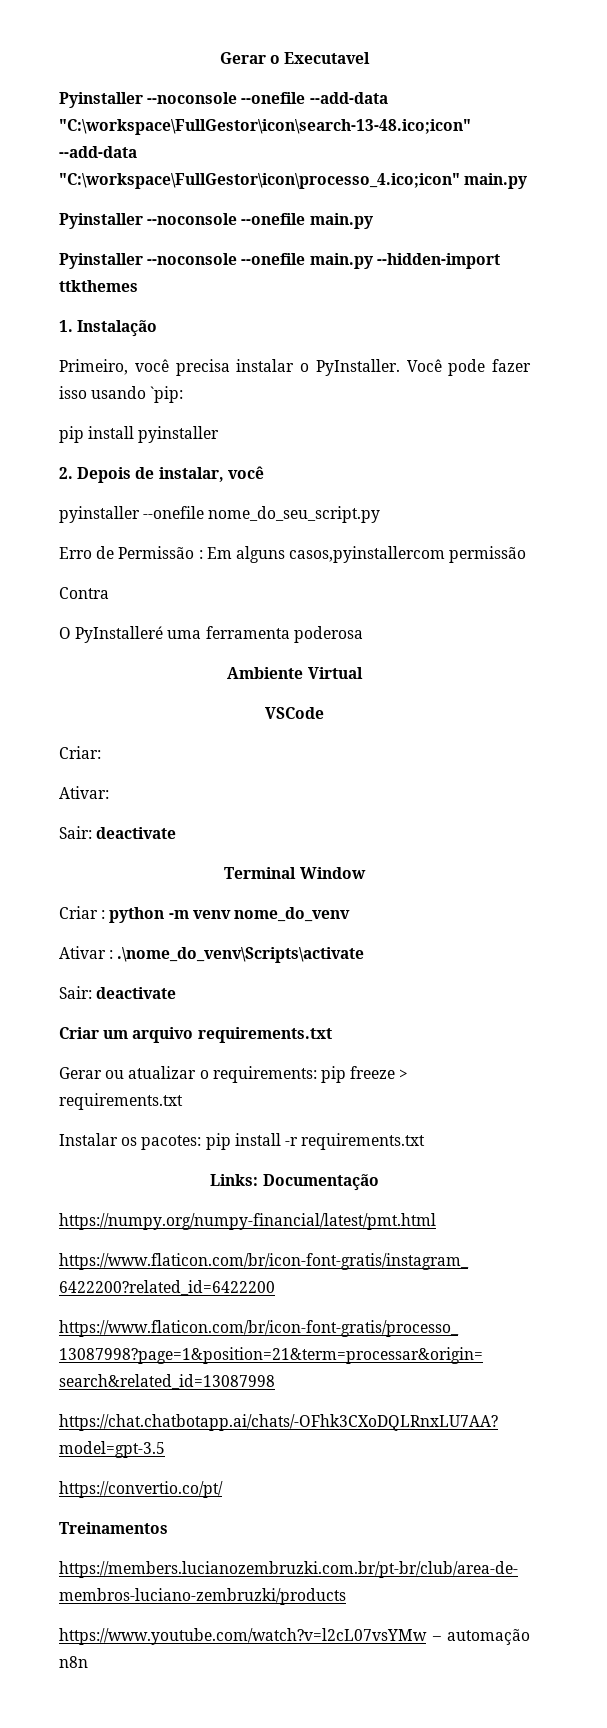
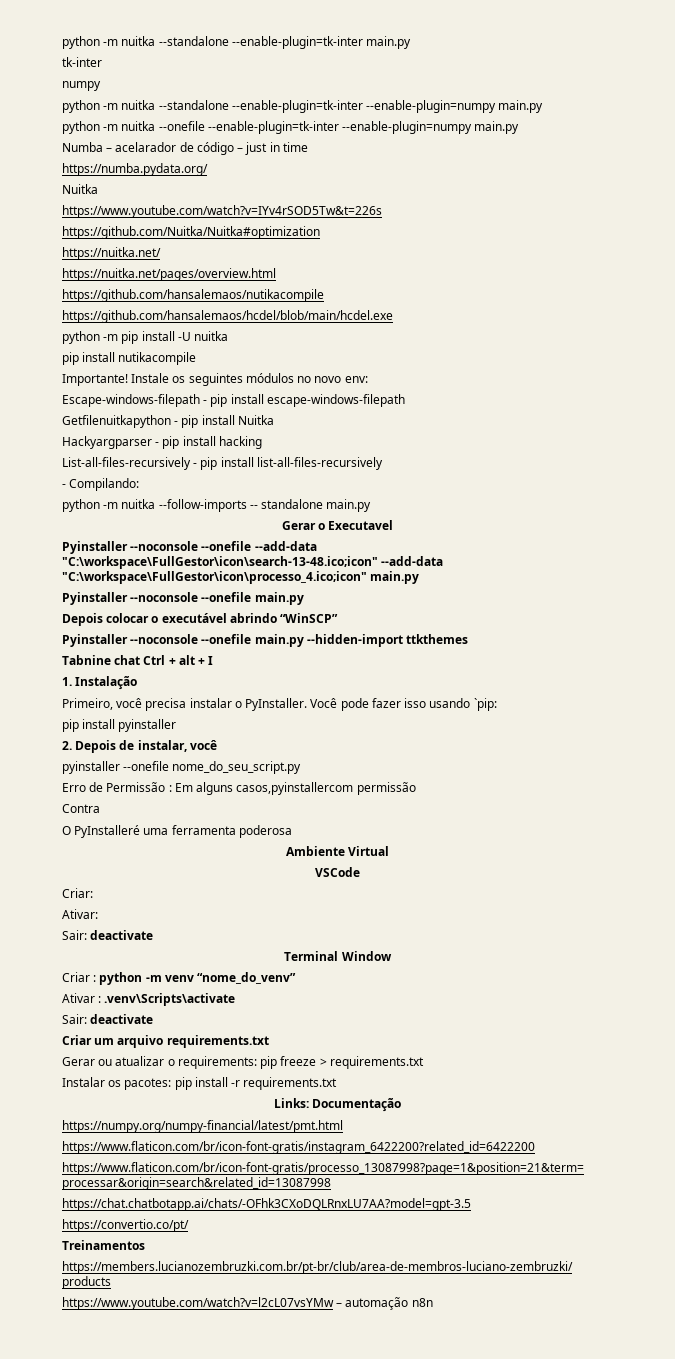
(219, 58) none -> [62,36,412,49] [62,57,102,67] [62,81,101,91] [62,100,544,113] [62,121,520,134] [62,142,308,155] [62,163,208,176] [62,184,98,194] [62,205,382,218] [62,226,320,239] [62,247,161,260] [62,268,276,281] [62,289,324,302] [62,310,393,323] [62,331,229,344] [62,352,197,365] [62,373,368,386] [62,394,405,407] [62,415,274,428] [62,436,262,449] [62,457,383,470] [62,478,140,491] [62,499,372,512] python -m nuitka --standalone --enable-plugin=tk-inter main.py // tk-inter // numpy // python -m nuitka --standalone --enable-plugin=tk-inter --enable-plugin=numpy main.py // python -m nuitka --onefile --enable-plugin=tk-inter --enable-plugin=numpy main.py // Numba – acelarador de código – just in time // https://numba.pydata.org/ // Nuitka // https://www.youtube.com/watch?v=IYv4rSOD5Tw&t=226s // https://github.com/Nuitka/Nuitka#optimization // https://nuitka.net/ // https://nuitka.net/pages/overview.html // https://github.com/hansalemaos/nutikacompile // https://github.com/hansalemaos/hcdel/blob/main/hcdel.exe // python -m pip install -U nuitka // pip install nutikacompile // Importante! Instale os seguintes módulos no novo env: // Escape-windows-filepath - pip install escape-windows-filepath // Getfilenuitkapython - pip install Nuitka // Hackyargparser - pip install hacking // List-all-files-recursively - pip install list-all-files-recursively // - Compilando: // python -m nuitka --follow-imports -- standalone main.py //
(373, 221) none -> [62,613,339,626] // Depois colocar o executável abrindo “WinSCP”
(138, 286) none -> [62,655,214,665] // Tabnine chat Ctrl + alt + I
[233,907,350,922] nome_do_venv -> [197,972,297,984] “nome_do_venv”
[117,947,365,963] .\nome_do_venv\Scripts\activate -> [104,993,236,1006] .venv\Scripts\activate

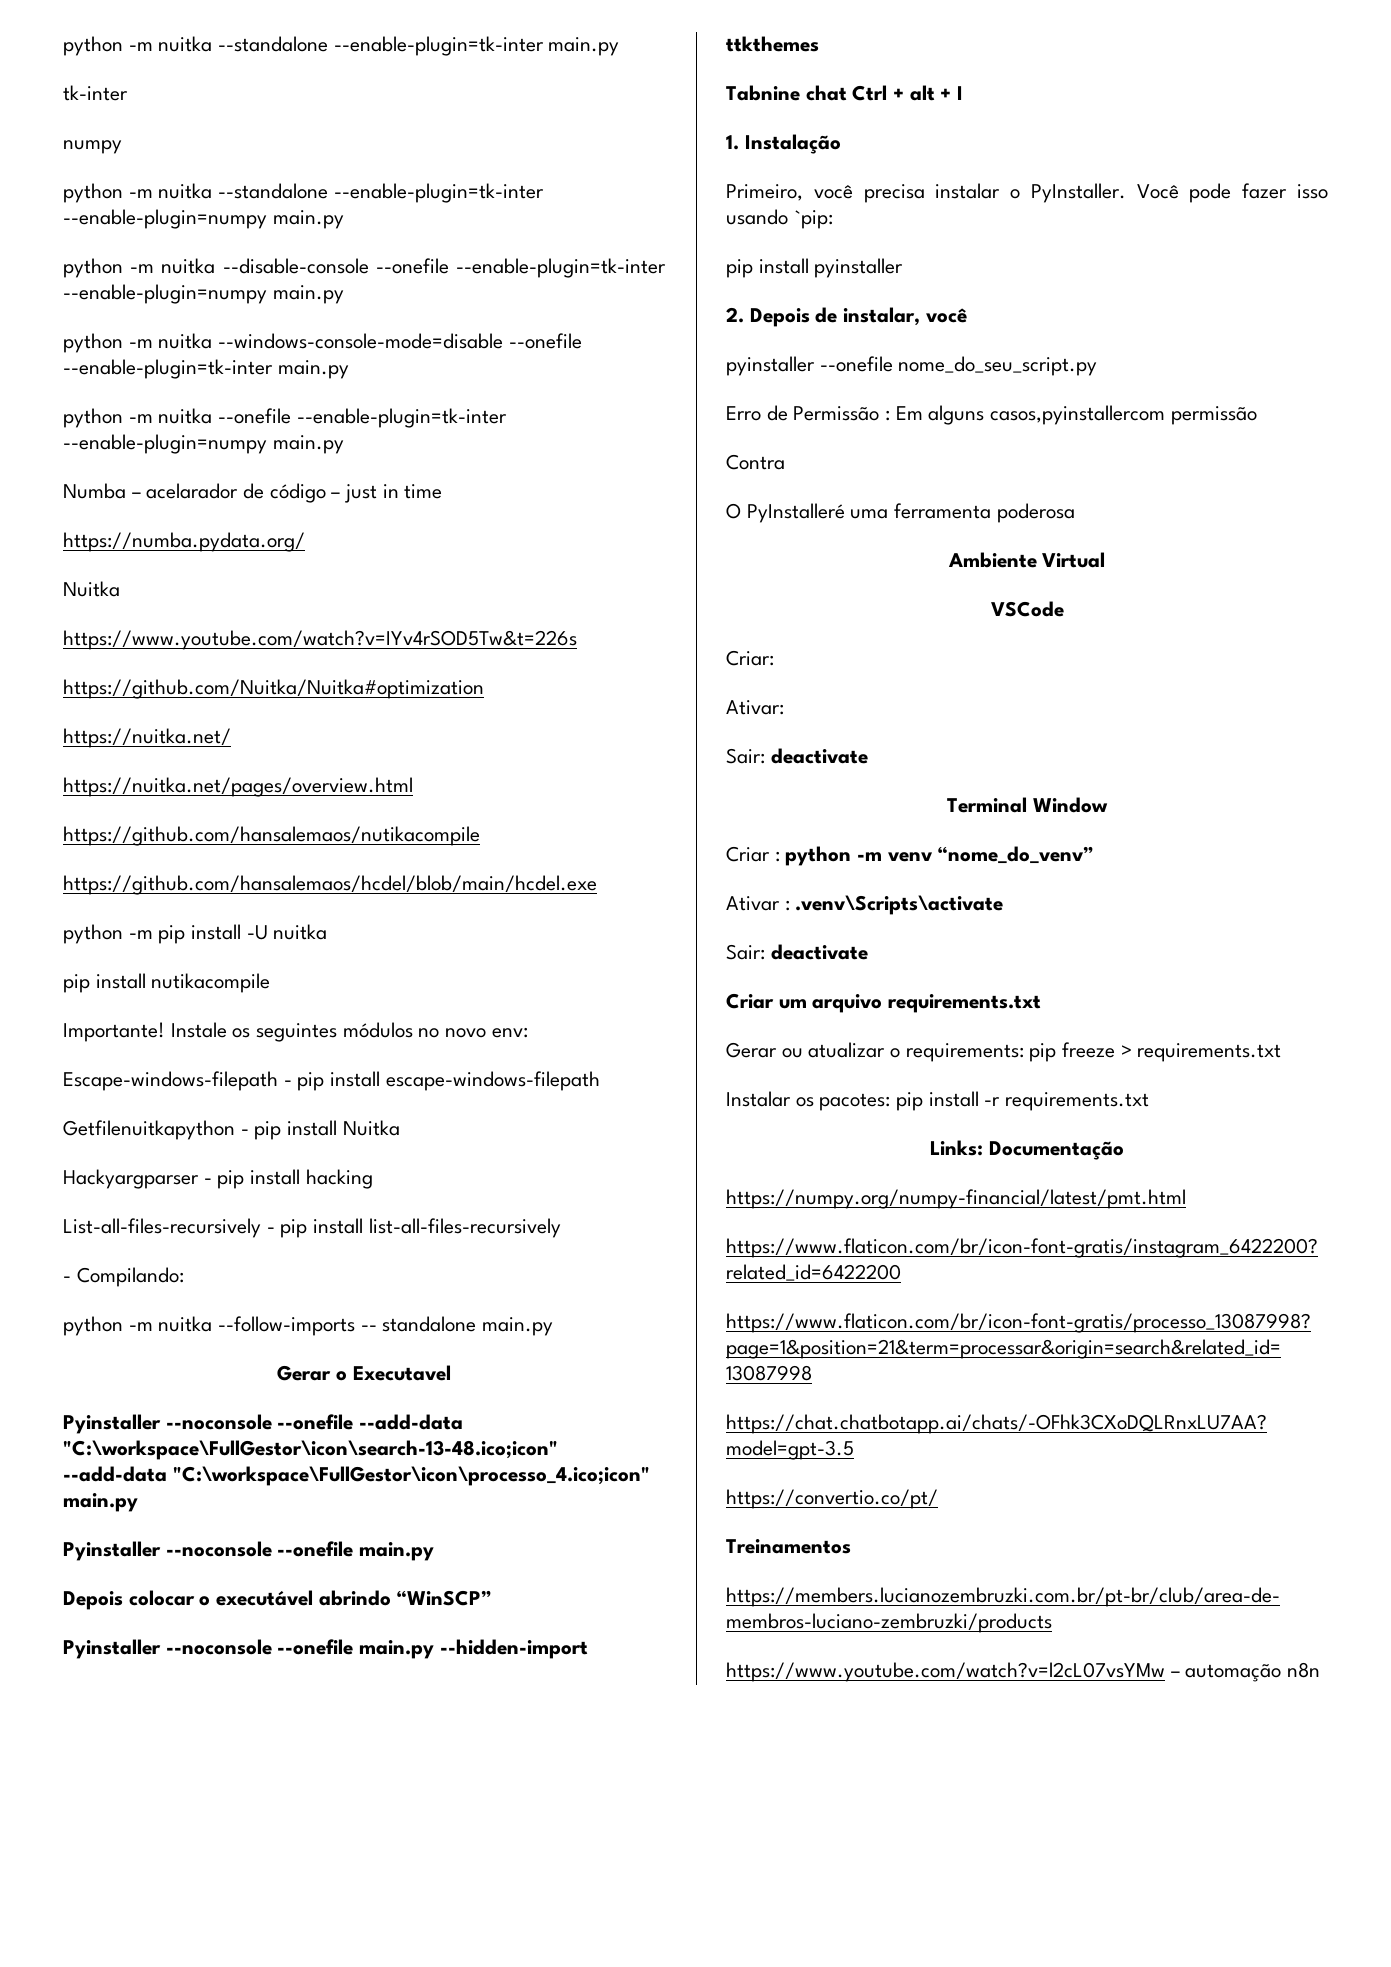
(544, 106) none -> [63,258,666,278] [63,284,344,304] [63,333,582,353] [63,359,349,379] // python -m nuitka --disable-console --onefile --enable-plugin=tk-inter --enable-plugin=numpy main.py // python -m nuitka --windows-console-mode=disable --onefile --enable-plugin=tk-inter main.py

